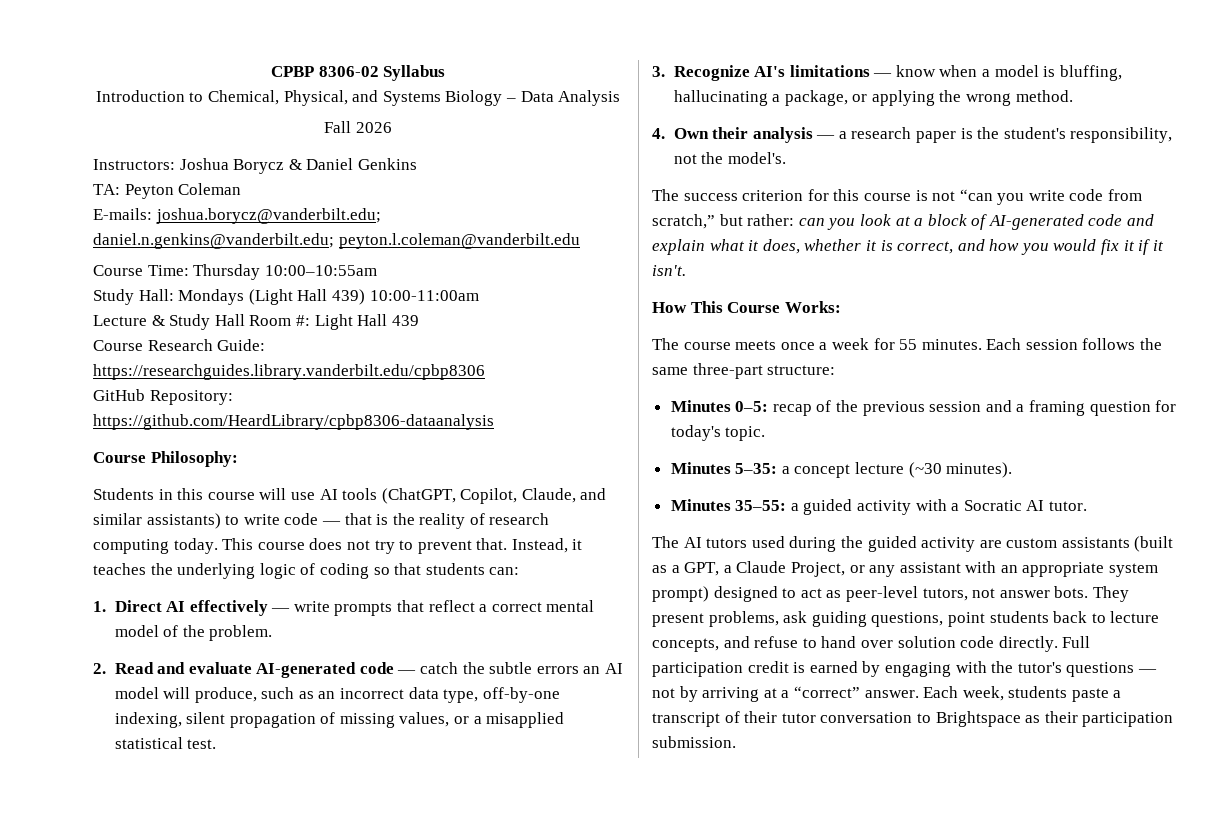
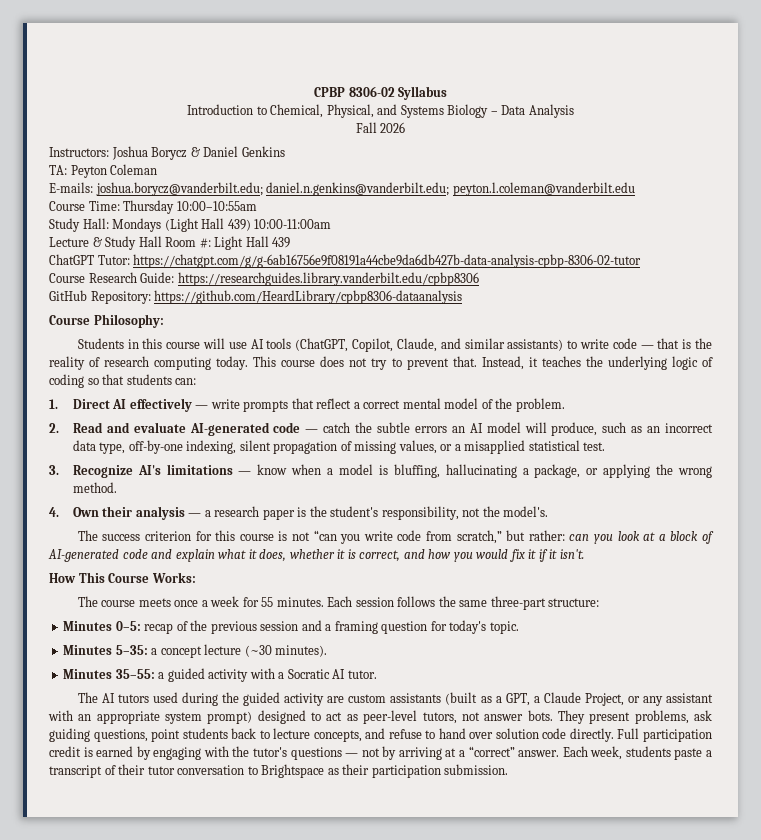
(419, 320) none -> [49,254,642,268] // ChatGPT Tutor: https://chatgpt.com/g/g-6ab16756e9f08191a44cbe9da6db427b-data-analysis-cpbp-8306-02-tutor

